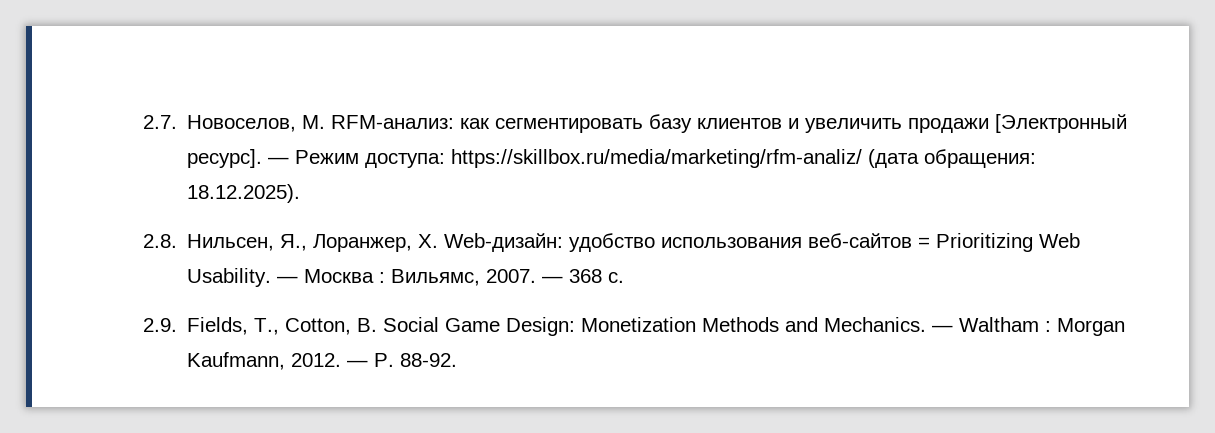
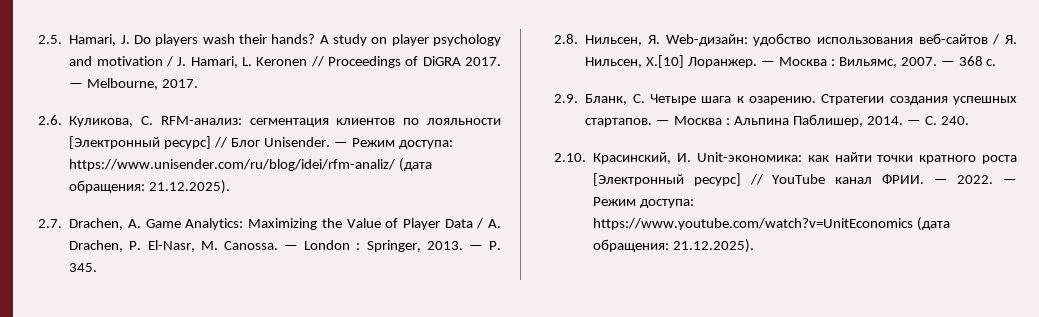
[142,114,1128,133] [187,149,1037,168] [187,184,301,203] 2.7. Новоселов, М. RFM-анализ: как сегментировать базу клиентов и увеличить продажи [Электронный ресурс]. — Режим доступа: https://skillbox.ru/media/marketing/rfm-analiz/ (дата обращения: 18.12.2025). -> [38,34,502,46] [69,56,502,68] [69,78,199,90] [38,115,501,127] [69,136,453,149] [69,158,433,172] [69,180,231,194] [38,218,502,230] [69,240,501,252] [69,263,98,272] 2.5. Hamari, J. Do players wash their hands? A study on player psychology and motivation / J. Hamari, L. Keronen // Proceedings of DiGRA 2017. — Melbourne, 2017. // 2.6. Куликова, С. RFM-анализ: сегментация клиентов по лояльности [Электронный ресурс] // Блог Unisender. — Режим доступа: https://www.unisender.com/ru/blog/idei/rfm-analiz/ (дата обращения: 21.12.2025). // 2.7. Drachen, A. Game Analytics: Maximizing the Value of Player Data / A. Drachen, P. El-Nasr, M. Canossa. — London : Springer, 2013. — P. 345.
[280,234,439,252] Я., Лоранжер, Х. -> [647,35,660,44] Я.
[918,233,1081,252] [187,268,272,287] = Prioritizing Web Usability. -> [992,34,1017,45] [585,55,758,68] / Я. Нильсен, Х.[10] Лоранжер.
[187,317,1126,336] [187,352,458,370] Fields, T., Cotton, B. Social Game Design: Monetization Methods and Mechanics. — Waltham : Morgan Kaufmann, 2012. — P. 88-92. -> [585,94,1017,105] [585,114,969,127] [554,152,1017,164] [593,173,1018,186] [593,197,695,208] [593,217,951,231] [593,239,755,253] Бланк, С. Четыре шага к озарению. Стратегии создания успешных стартапов. — Москва : Альпина Паблишер, 2014. — С. 240. // 2.10. Красинский, И. Unit-экономика: как найти точки кратного роста [Электронный ресурс] // YouTube канал ФРИИ. — 2022. — Режим доступа: https://www.youtube.com/watch?v=UnitEconomics (дата обращения: 21.12.2025).

